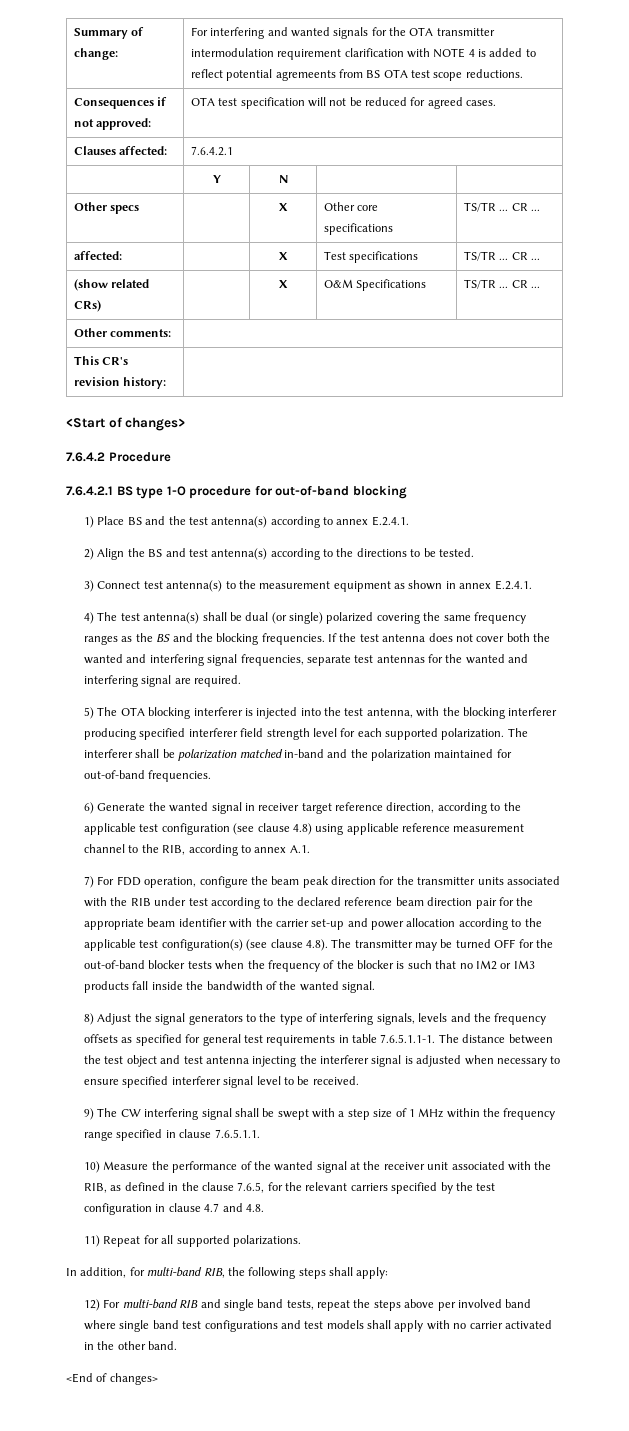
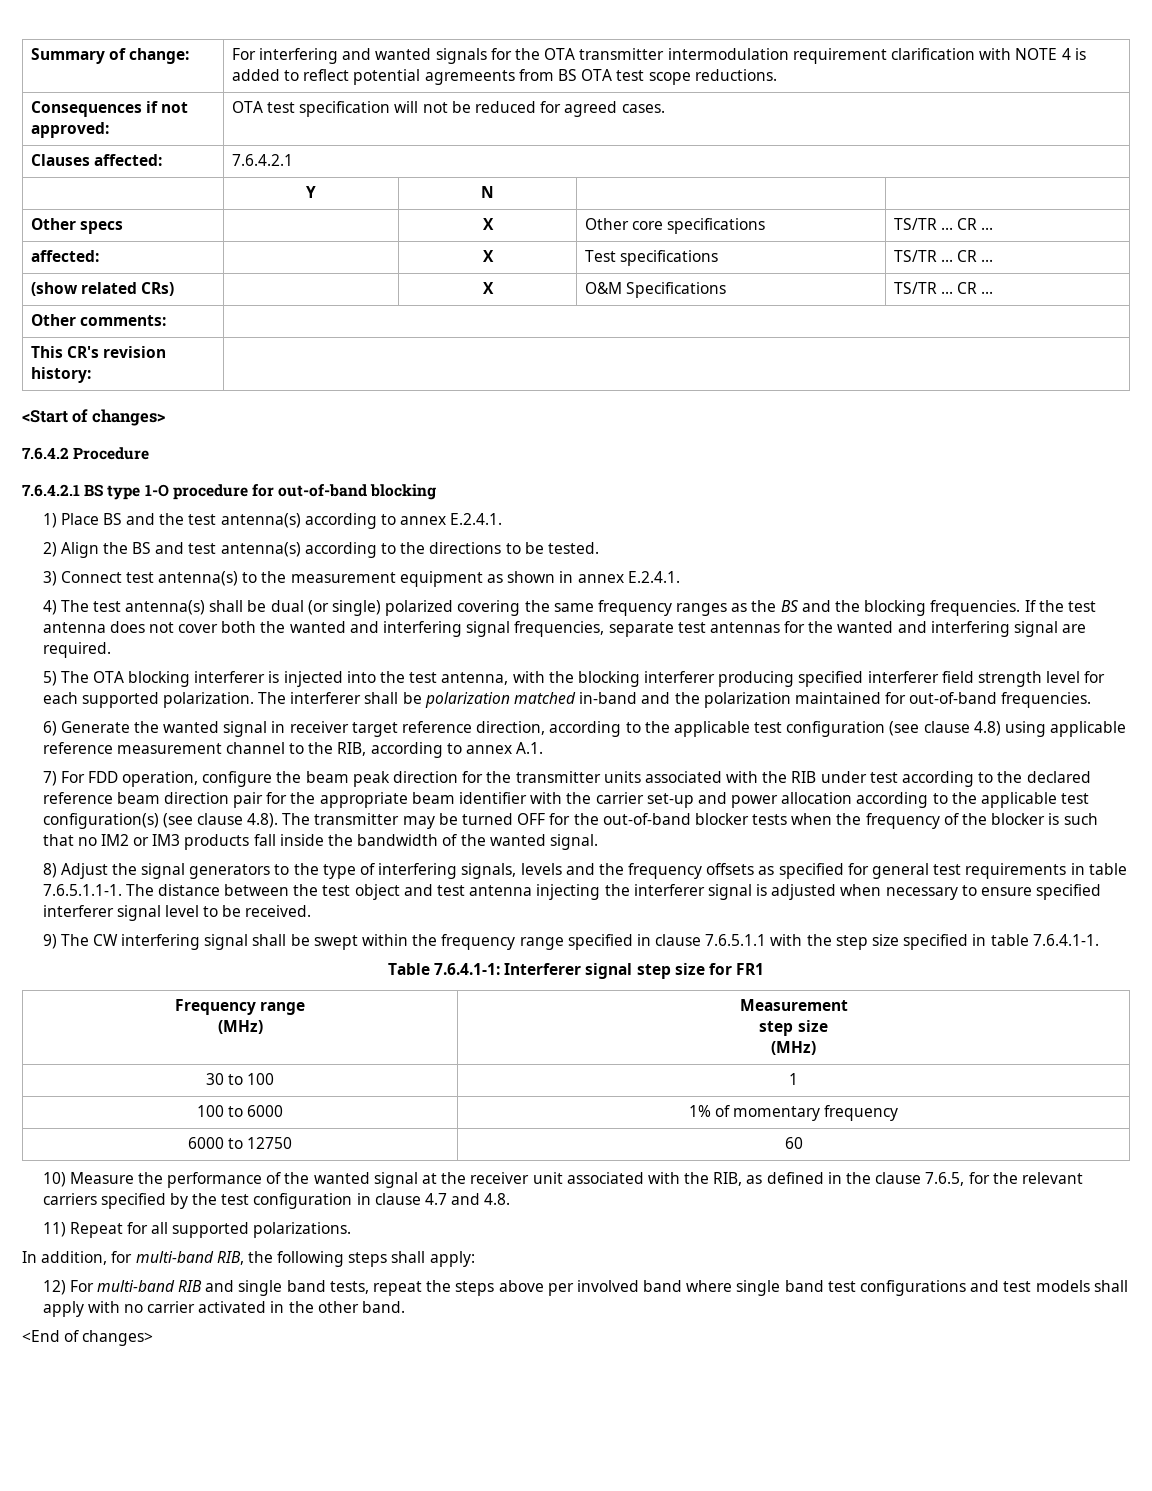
[312,1108,444,1120] with a step size of 1 MHz -> (358, 942) none
[214,1129,260,1138] 7.6.5.1.1. -> [705,934,1099,950] [387,963,765,979] [174,999,306,1015] [217,1020,263,1034] [739,999,848,1011] [759,1020,828,1036] [771,1041,816,1055] [205,1073,275,1085] [789,1073,798,1085] [196,1105,284,1117] [688,1105,899,1121] [187,1137,293,1149] [784,1137,803,1149] 7.6.5.1.1 with the step size specified in table 7.6.4.1-1. // Table 7.6.4.1-1: Interferer signal step size for FR1 // Frequency range // (MHz) | Measurement // step size // (MHz) // 30 to 100 | 1 // 100 to 6000 | 1% of momentary frequency // 6000 to 12750 | 60

